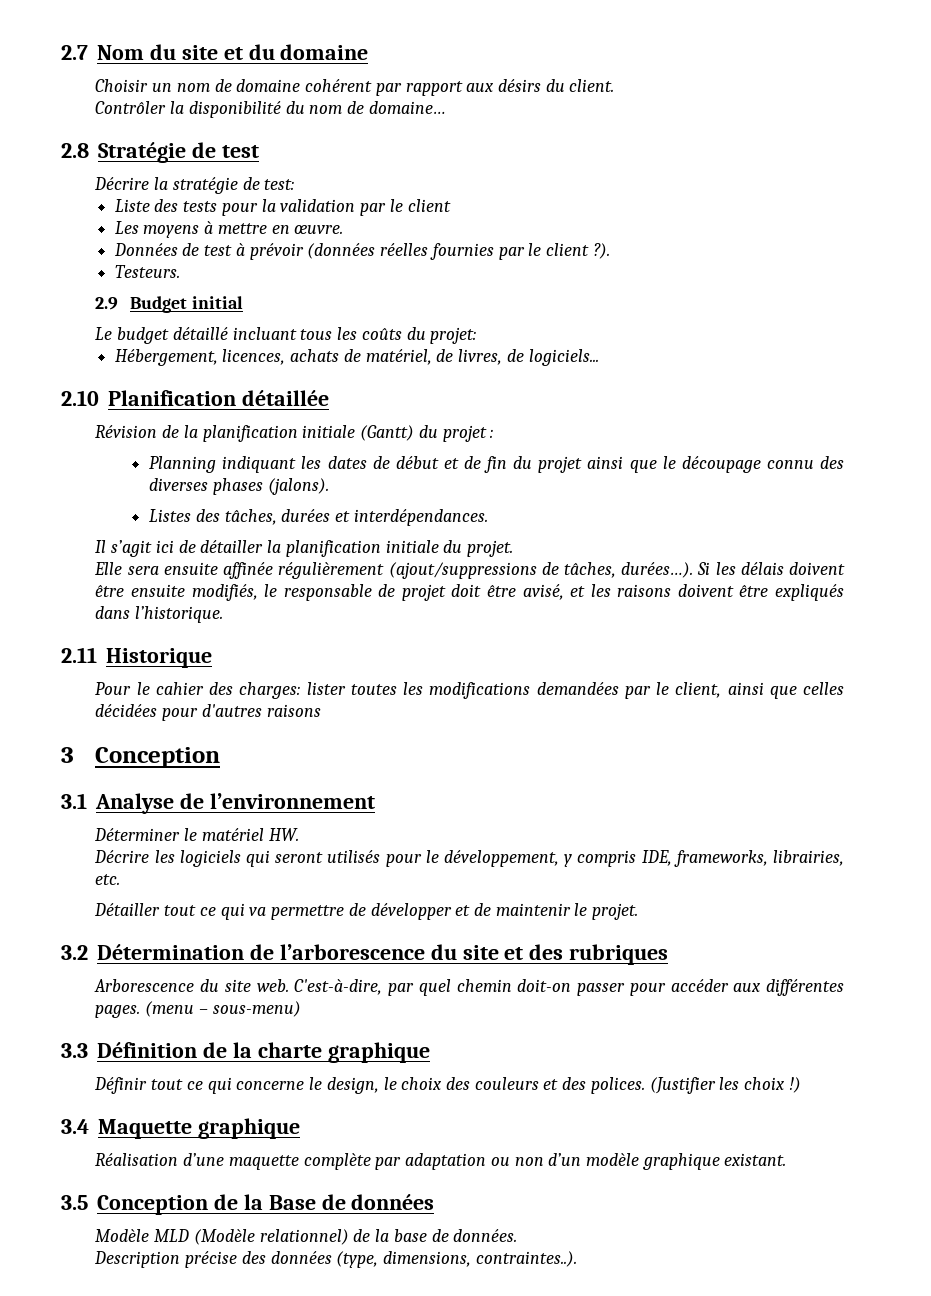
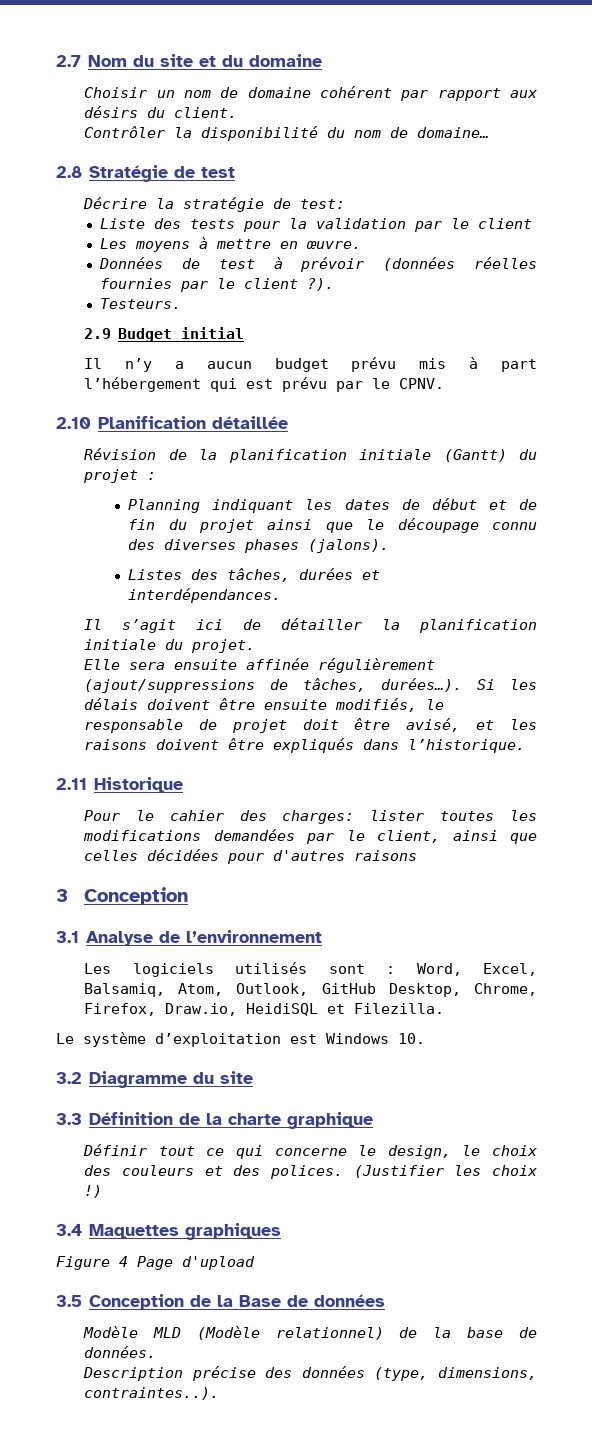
[95,327,477,344] [114,349,599,366] Le budget détaillé incluant tous les coûts du projet: // Hébergement, licences, achats de matériel, de livres, de logiciels... -> [84,357,537,372] [84,377,445,392] Il n’y a aucun budget prévu mis à part l’hébergement qui est prévu par le CPNV.
[94,828,299,841] [94,850,844,867] [95,874,121,885] [94,903,639,920] [61,944,669,965] [94,979,844,996] [95,1001,301,1018] Déterminer le matériel HW. // Décrire les logiciels qui seront utilisés pour le développement, y compris IDE, frameworks, librairies, etc. // Détailler tout ce qui va permettre de développer et de maintenir le projet. // 3.2 Détermination de l’arborescence du site et des rubriques // Arborescence du site web. C'est-à-dire, par quel chemin doit-on passer pour accéder aux différentes pages. (menu – sous-menu) -> [84,962,537,977] [84,983,537,997] [84,1003,445,1016] [56,1032,425,1047] [56,1071,254,1088] Les logiciels utilisés sont : Word, Excel, Balsamiq, Atom, Outlook, GitHub Desktop, Chrome, Firefox, Draw.io, HeidiSQL et Filezilla. // Le système d’exploitation est Windows 10. // 3.2 Diagramme du site
[97,1118,300,1139] [95,1153,787,1170] Maquette graphique // Réalisation d’une maquette complète par adaptation ou non d’un modèle graphique existant. -> [89,1223,282,1240] [56,1256,255,1270] Maquettes graphiques // Figure 4 Page d'upload

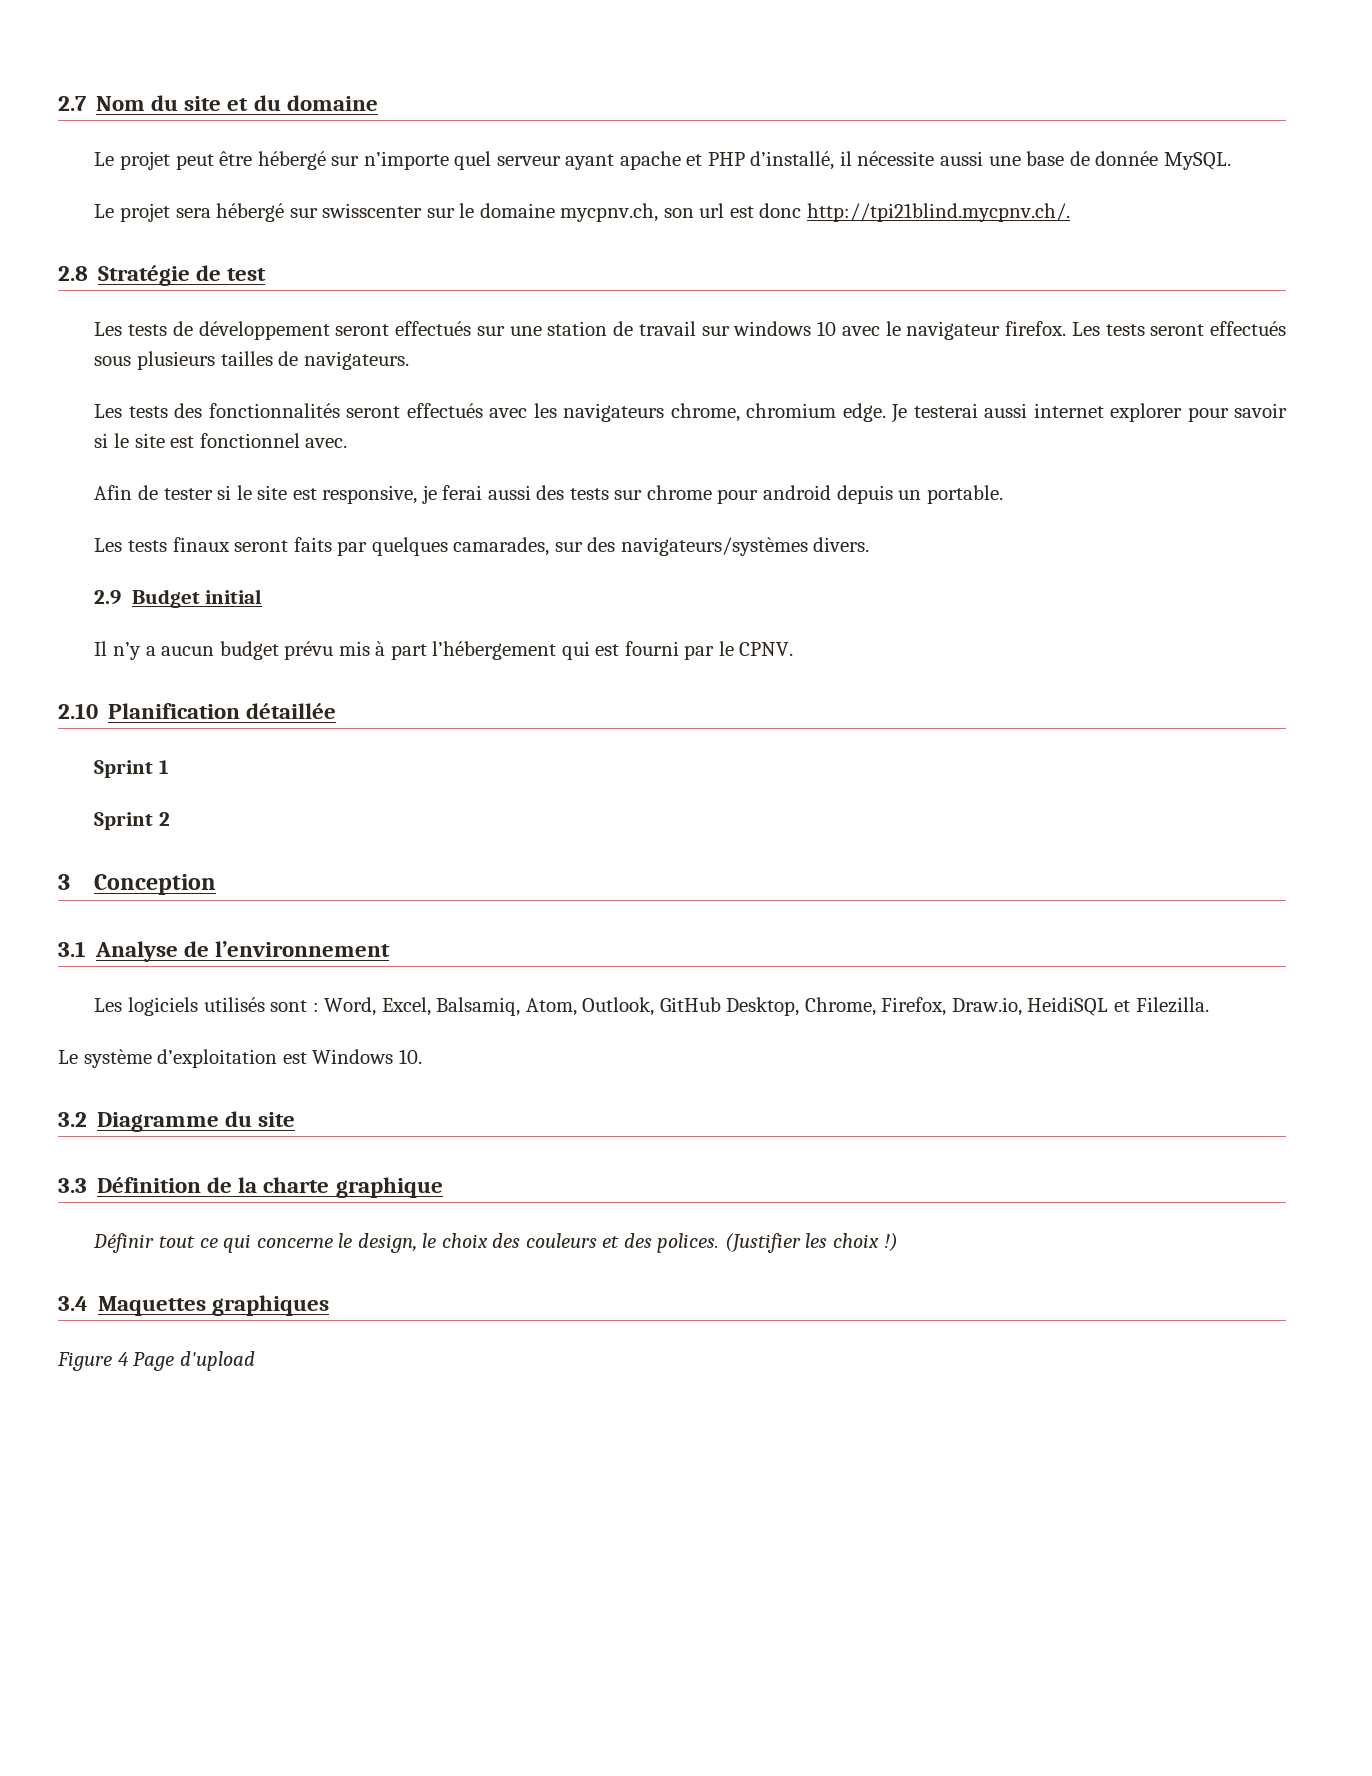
[84,86,537,101] [84,106,238,118] [84,126,490,141] [56,165,236,182] [83,197,346,212] [100,218,533,232] [100,237,362,252] [99,257,537,272] [100,278,335,292] [100,298,182,309] Choisir un nom de domaine cohérent par rapport aux désirs du client. // Contrôler la disponibilité du nom de domaine… // 2.8 Stratégie de test // Décrire la stratégie de test: // Liste des tests pour la validation par le client // Les moyens à mettre en œuvre. // Données de test à prévoir (données réelles fournies par le client ?). // Testeurs. -> [94,151,1231,170] [94,203,1070,222] [58,265,267,286] [94,321,1287,340] [94,351,409,370] [94,403,1287,423] [94,433,348,448] [94,485,1003,504] [94,537,870,556] Le projet peut être hébergé sur n’importe quel serveur ayant apache et PHP d’installé, il nécessite aussi une base de donnée MySQL. // Le projet sera hébergé sur swisscenter sur le domaine mycpnv.ch, son url est donc http://tpi21blind.mycpnv.ch/. // 2.8 Stratégie de test // Les tests de développement seront effectués sur une station de travail sur windows 10 avec le navigateur firefox. Les tests seront effectués sous plusieurs tailles de navigateurs. // Les tests des fonctionnalités seront effectués avec les navigateurs chrome, chromium edge. Je testerai aussi internet explorer pour savoir si le site est fonctionnel avec. // Afin de tester si le site est responsive, je ferai aussi des tests sur chrome pour android depuis un portable. // Les tests finaux seront faits par quelques camarades, sur des navigateurs/systèmes divers.
[282,377,328,392] prévu -> [624,641,679,656] fourni
[84,448,537,463] [83,469,157,483] [128,498,538,513] [128,518,537,533] [128,539,390,553] [128,568,381,582] [128,588,282,603] [84,618,537,633] [84,639,256,653] [84,658,436,673] [84,678,537,693] [84,698,445,712] [84,718,537,733] [84,738,526,753] [56,777,184,793] [84,810,537,824] [83,829,537,844] [84,849,418,864] Révision de la planification initiale (Gantt) du projet : // Planning indiquant les dates de début et de fin du projet ainsi que le découpage connu des diverses phases (jalons). // Listes des tâches, durées et interdépendances. // Il s’agit ici de détailler la planification initiale du projet. // Elle sera ensuite affinée régulièrement (ajout/suppressions de tâches, durées…). Si les délais doivent être ensuite modifiés, le responsable de projet doit être avisé, et les raisons doivent être expliqués dans l’historique. // 2.11 Historique // Pour le cahier des charges: lister toutes les modifications demandées par le client, ainsi que celles décidées pour d'autres raisons -> [94,760,169,778] [94,812,170,830] Sprint 1 // Sprint 2
[56,1294,386,1310] [83,1326,537,1340] [84,1346,157,1358] [83,1366,537,1381] [84,1387,220,1400] // 3.5 Conception de la Base de données // Modèle MLD (Modèle relationnel) de la base de données. // Description précise des données (type, dimensions, contraintes..). -> (255, 1361) none

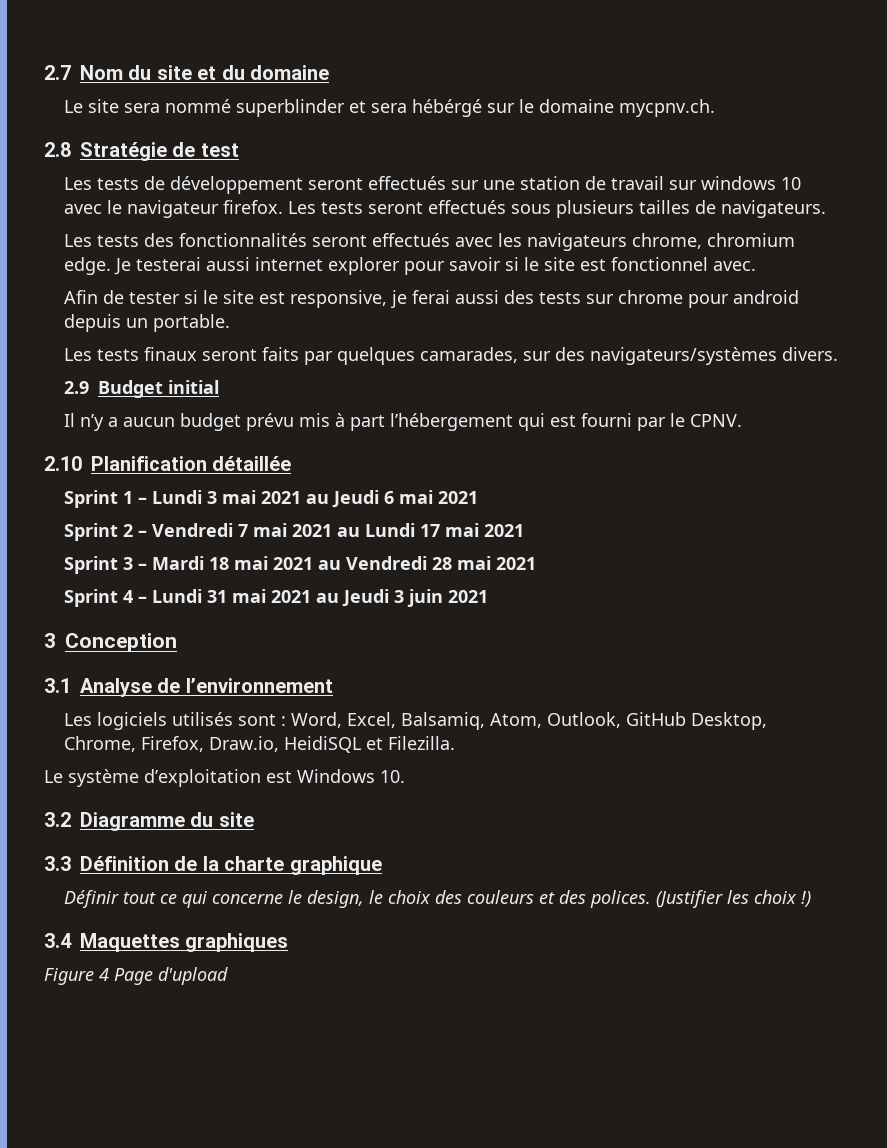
[119,151,1231,170] [94,203,1070,222] projet peut être hébergé sur n’importe quel serveur ayant apache et PHP d’installé, il nécessite aussi une base de donnée MySQL. // Le projet sera hébergé sur swisscenter sur le domaine mycpnv.ch, son url est donc http://tpi21blind.mycpnv.ch/. -> [88,99,716,117] site sera nommé superblinder et sera hébérgé sur le domaine mycpnv.ch.
[94,812,170,830] // Sprint 2 -> [138,490,479,508] [64,523,525,541] [64,556,537,574] [64,589,489,607] – Lundi 3 mai 2021 au Jeudi 6 mai 2021 // Sprint 2 – Vendredi 7 mai 2021 au Lundi 17 mai 2021 // Sprint 3 – Mardi 18 mai 2021 au Vendredi 28 mai 2021 // Sprint 4 – Lundi 31 mai 2021 au Jeudi 3 juin 2021

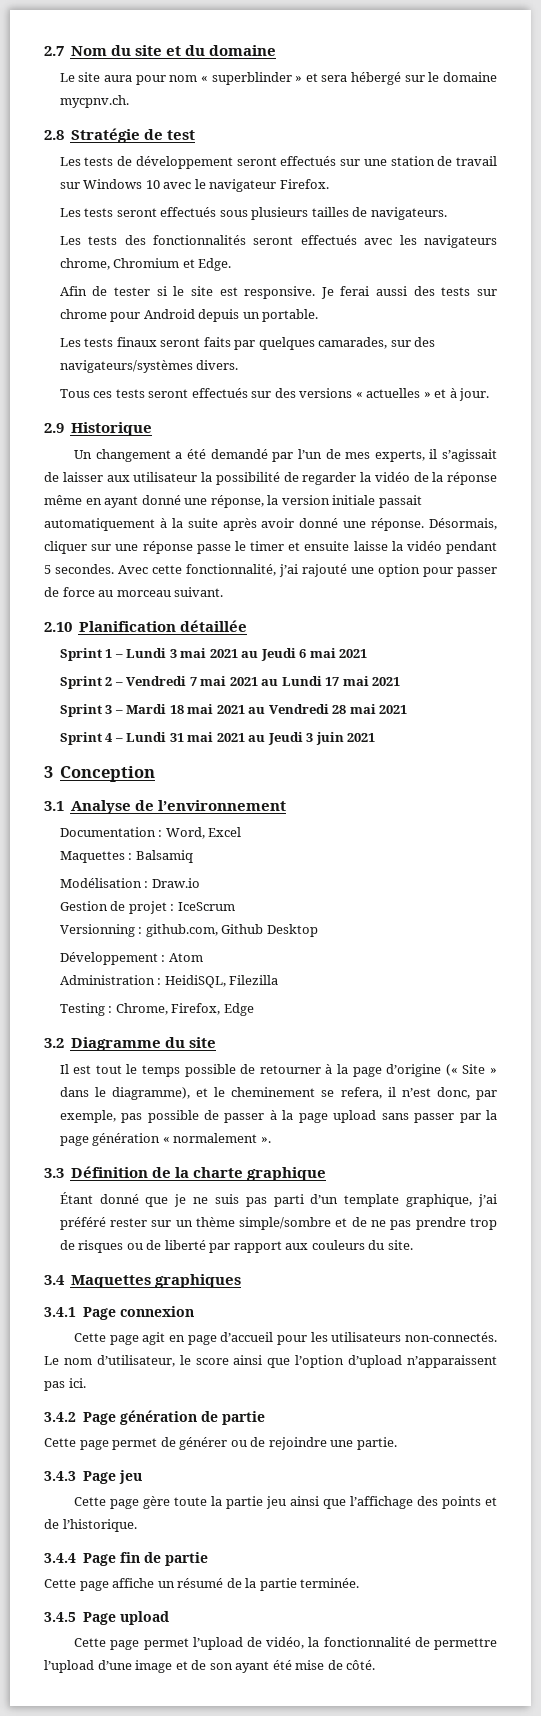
[124,99,346,117] sera nommé superblinder -> [103,72,303,85] aura pour nom « superblinder »
[412,99,483,117] hébérgé -> [351,72,402,85] hébergé
[701,176,777,190] windows -> [83,179,143,189] Windows
[223,200,284,214] firefox. -> [279,179,329,189] Firefox. //
[707,233,796,247] [64,257,757,275] chromium edge. Je testerai aussi internet explorer pour savoir si le site est fonctionnel avec. -> [113,258,232,271] Chromium et Edge.
[290,290,408,308] responsive, je -> [244,286,334,299] responsive. Je
[733,290,800,304] android -> [143,309,195,319] Android
[64,380,220,398] [64,413,743,431] 2.9 Budget initial // Il n’y a aucun budget prévu mis à part l’hébergement qui est fourni par le CPNV. -> [59,388,490,401] [44,422,152,436] [74,449,497,462] [44,472,497,485] [44,495,422,508] [44,518,498,531] [44,541,498,554] [44,564,497,577] [44,587,224,597] Tous ces tests seront effectués sur des versions « actuelles » et à jour. // 2.9 Historique // Un changement a été demandé par l’un de mes experts, il s’agissait de laisser aux utilisateur la possibilité de regarder la vidéo de la réponse même en ayant donné une réponse, la version initiale passait automatiquement à la suite après avoir donné une réponse. Désormais, cliquer sur une réponse passe le timer et ensuite laisse la vidéo pendant 5 secondes. Avec cette fonctionnalité, j’ai rajouté une option pour passer de force au morceau suivant.
[64,712,768,730] [64,736,456,753] [44,769,405,787] [44,812,254,831] Les logiciels utilisés sont : Word, Excel, Balsamiq, Atom, Outlook, GitHub Desktop, Chrome, Firefox, Draw.io, HeidiSQL et Filezilla. // Le système d’exploitation est Windows 10. // 3.2 Diagramme du site -> [59,827,242,839] [59,850,193,863] [59,878,200,888] [59,901,235,914] [59,924,318,937] [59,952,203,965] [59,975,279,988] [59,1003,254,1016] [44,1037,216,1051] [59,1064,498,1077] [59,1087,498,1100] [59,1110,498,1123] [59,1133,271,1146] Documentation : Word, Excel // Maquettes : Balsamiq // Modélisation : Draw.io // Gestion de projet : IceScrum // Versionning : github.com, Github Desktop // Développement : Atom // Administration : HeidiSQL, Filezilla // Testing : Chrome, Firefox, Edge // 3.2 Diagramme du site // Il est tout le temps possible de retourner à la page d’origine (« Site » dans le diagramme), et le cheminement se refera, il n’est donc, par exemple, pas possible de passer à la page upload sans passer par la page génération « normalement ».
[64,890,812,908] [44,933,289,952] [44,967,228,985] Définir tout ce qui concerne le design, le choix des couleurs et des polices. (Justifier les choix !) // 3.4 Maquettes graphiques // Figure 4 Page d'upload -> [59,1192,497,1207] [59,1217,498,1230] [59,1240,413,1253] [44,1274,241,1288] [44,1306,194,1320] [74,1332,497,1345] [44,1355,497,1368] [44,1378,86,1391] [44,1410,265,1425] [44,1437,397,1450] [44,1470,142,1484] [74,1496,498,1509] [44,1519,137,1532] [44,1552,208,1566] [44,1578,360,1591] [44,1611,169,1625] [74,1637,497,1650] [44,1660,376,1673] Étant donné que je ne suis pas parti d’un template graphique, j’ai préféré rester sur un thème simple/sombre et de ne pas prendre trop de risques ou de liberté par rapport aux couleurs du site. // 3.4 Maquettes graphiques // 3.4.1 Page connexion // Cette page agit en page d’accueil pour les utilisateurs non-connectés. Le nom d’utilisateur, le score ainsi que l’option d’upload n’apparaissent pas ici. // 3.4.2 Page génération de partie // Cette page permet de générer ou de rejoindre une partie. // 3.4.3 Page jeu // Cette page gère toute la partie jeu ainsi que l’affichage des points et de l’historique. // 3.4.4 Page fin de partie // Cette page affiche un résumé de la partie terminée. // 3.4.5 Page upload // Cette page permet l’upload de vidéo, la fonctionnalité de permettre l’upload d’une image et de son ayant été mise de côté.

